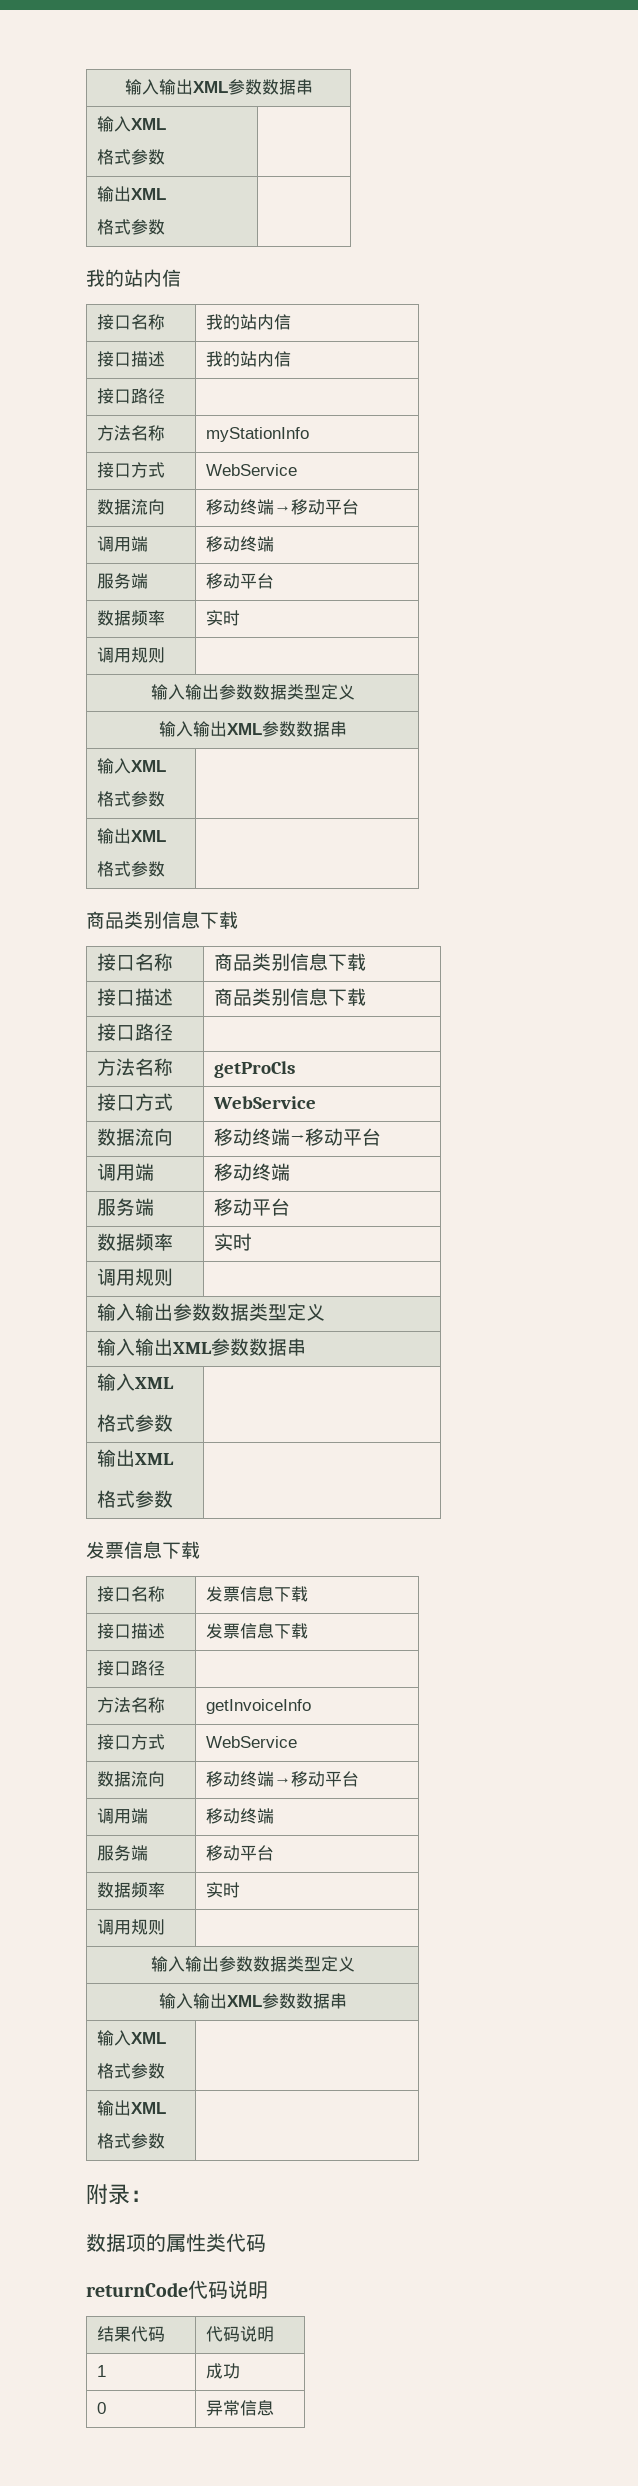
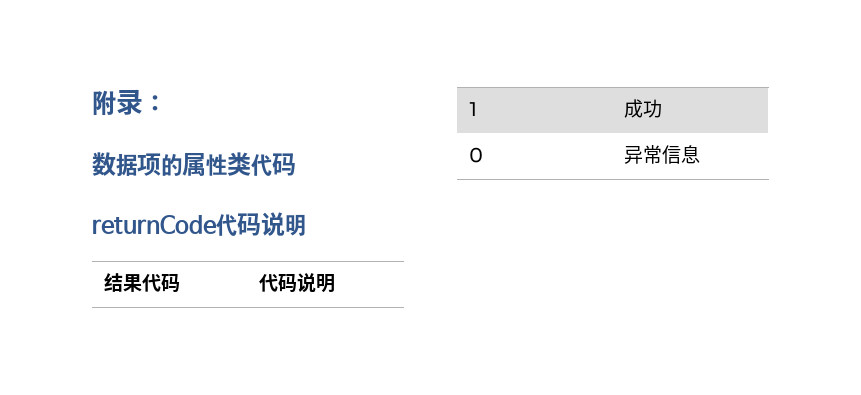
[124,79,313,95] [97,116,167,132] [97,149,166,165] [97,186,167,202] [97,219,166,235] [86,269,181,287] [97,314,166,330] [206,314,292,330] [97,351,166,367] [206,351,292,367] [97,388,166,404] [97,425,166,441] [206,427,310,442] [97,462,166,478] [206,464,298,476] [97,499,166,515] [206,499,360,515] [97,536,149,552] [206,536,275,552] [97,573,149,589] [206,573,275,589] [97,610,166,626] [206,610,241,626] [97,647,166,663] [150,684,355,700] [158,721,347,737] [97,758,167,774] [97,791,166,807] [97,828,167,844] [97,861,166,877] [86,911,238,929] [97,953,174,971] [214,953,367,971] [97,988,174,1006] [214,988,367,1006] [97,1023,174,1041] [97,1058,174,1076] [214,1061,296,1078] [97,1093,174,1111] [213,1096,317,1109] [97,1128,174,1146] [214,1128,382,1146] [97,1163,155,1181] [214,1163,291,1181] [97,1198,155,1216] [214,1198,291,1216] [97,1233,174,1251] [214,1233,253,1251] [97,1268,174,1286] [97,1303,326,1321] [97,1338,307,1356] [97,1373,175,1391] [97,1414,174,1432] [97,1449,175,1467] [97,1490,174,1508] [86,1541,200,1559] [97,1586,166,1602] [206,1586,309,1602] [97,1623,166,1639] [206,1623,309,1639] [97,1660,166,1676] [97,1697,166,1713] [206,1699,312,1714] [97,1734,166,1750] [206,1736,298,1748] [97,1771,166,1787] [206,1771,360,1787] [97,1808,149,1824] [206,1808,275,1824] [97,1845,149,1861] [206,1845,275,1861] [97,1882,166,1898] [206,1882,241,1898] [97,1919,166,1935] [150,1956,355,1972] [158,1993,347,2009] [97,2030,167,2046] [97,2063,166,2079] [97,2100,167,2116] [97,2133,166,2149] 输入输出XML参数数据串 // 输入XML // 格式参数 | // 输出XML // 格式参数 | // 我的站内信 // 接口名称 | 我的站内信 // 接口描述 | 我的站内信 // 接口路径 | // 方法名称 | myStationInfo // 接口方式 | WebService // 数据流向 | 移动终端→移动平台 // 调用端 | 移动终端 // 服务端 | 移动平台 // 数据频率 | 实时 // 调用规则 | // 输入输出参数数据类型定义 // 输入输出XML参数数据串 // 输入XML // 格式参数 | // 输出XML // 格式参数 | // 商品类别信息下载 // 接口名称 | 商品类别信息下载 // 接口描述 | 商品类别信息下载 // 接口路径 | // 方法名称 | getProCls // 接口方式 | WebService // 数据流向 | 移动终端→移动平台 // 调用端 | 移动终端 // 服务端 | 移动平台 // 数据频率 | 实时 // 调用规则 | // 输入输出参数数据类型定义 // 输入输出XML参数数据串 // 输入XML // 格式参数 | // 输出XML // 格式参数 | // 发票信息下载 // 接口名称 | 发票信息下载 // 接口描述 | 发票信息下载 // 接口路径 | // 方法名称 | getInvoiceInfo // 接口方式 | WebService // 数据流向 | 移动终端→移动平台 // 调用端 | 移动终端 // 服务端 | 移动平台 // 数据频率 | 实时 // 调用规则 | // 输入输出参数数据类型定义 // 输入输出XML参数数据串 // 输入XML // 格式参数 | // 输出XML // 格式参数 | // -> (92, 103) none

